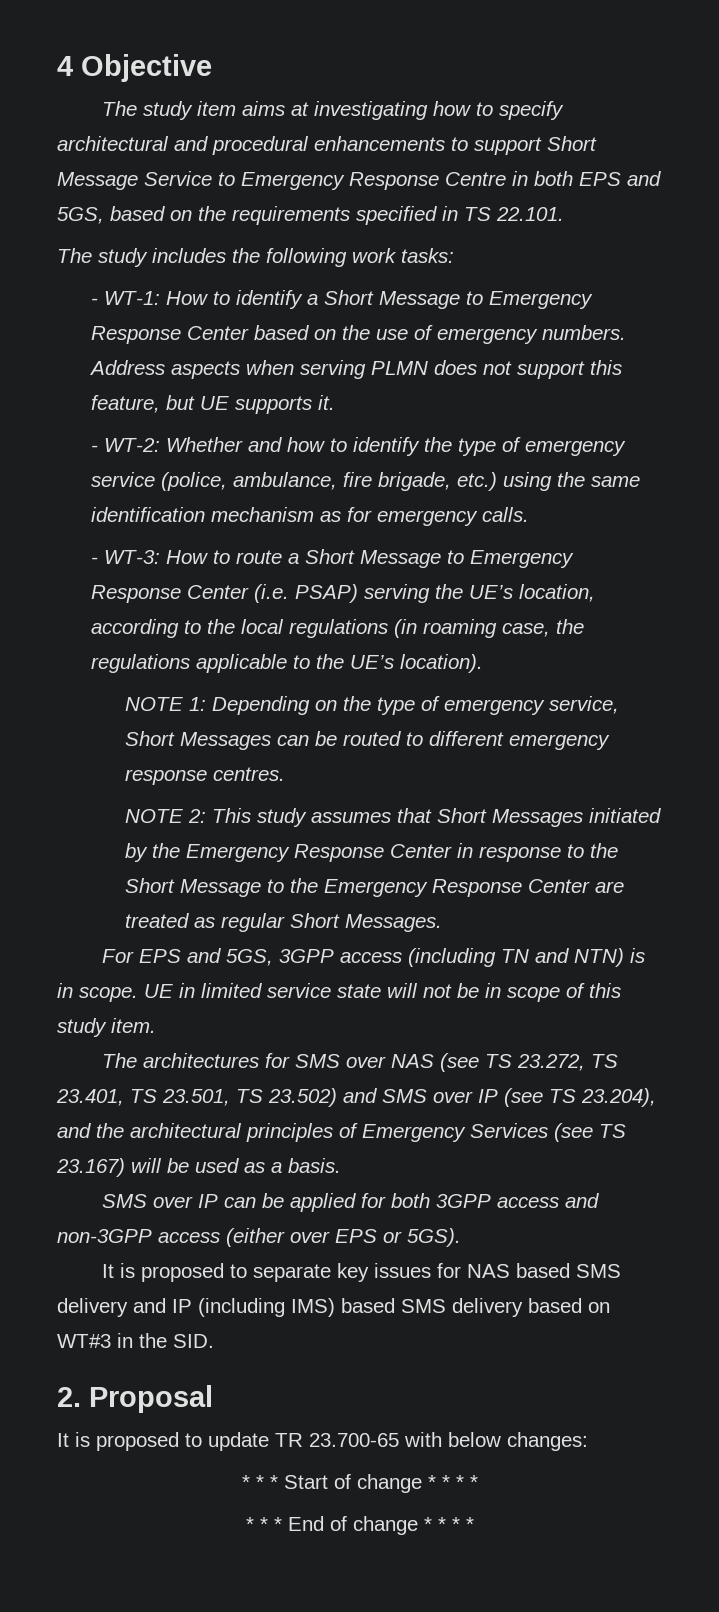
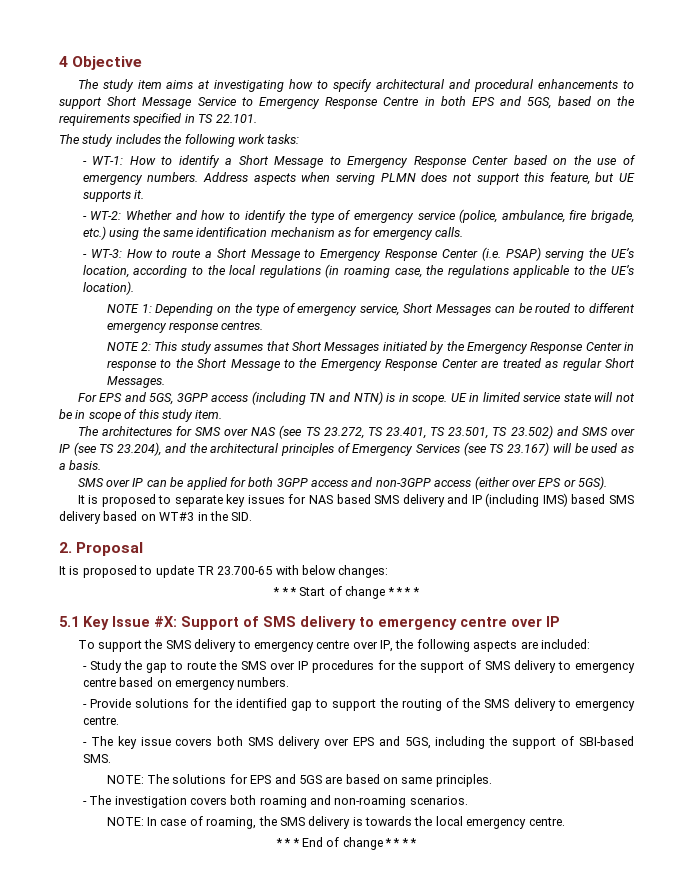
(478, 1482) none -> [59,616,560,630] [77,639,590,652] [82,660,635,673] [82,677,290,690] [82,698,636,711] [82,716,119,725] [82,736,635,749] [82,754,111,763] [106,774,492,787] [82,795,468,808] [106,816,565,829] // 5.1 Key Issue #X: Support of SMS delivery to emergency centre over IP // To support the SMS delivery to emergency centre over IP, the following aspects are included: // - Study the gap to route the SMS over IP procedures for the support of SMS delivery to emergency centre based on emergency numbers. // - Provide solutions for the identified gap to support the routing of the SMS delivery to emergency centre. // - The key issue covers both SMS delivery over EPS and 5GS, including the support of SBI-based SMS. // NOTE: The solutions for EPS and 5GS are based on same principles. // - The investigation covers both roaming and non-roaming scenarios. // NOTE: In case of roaming, the SMS delivery is towards the local emergency centre.

